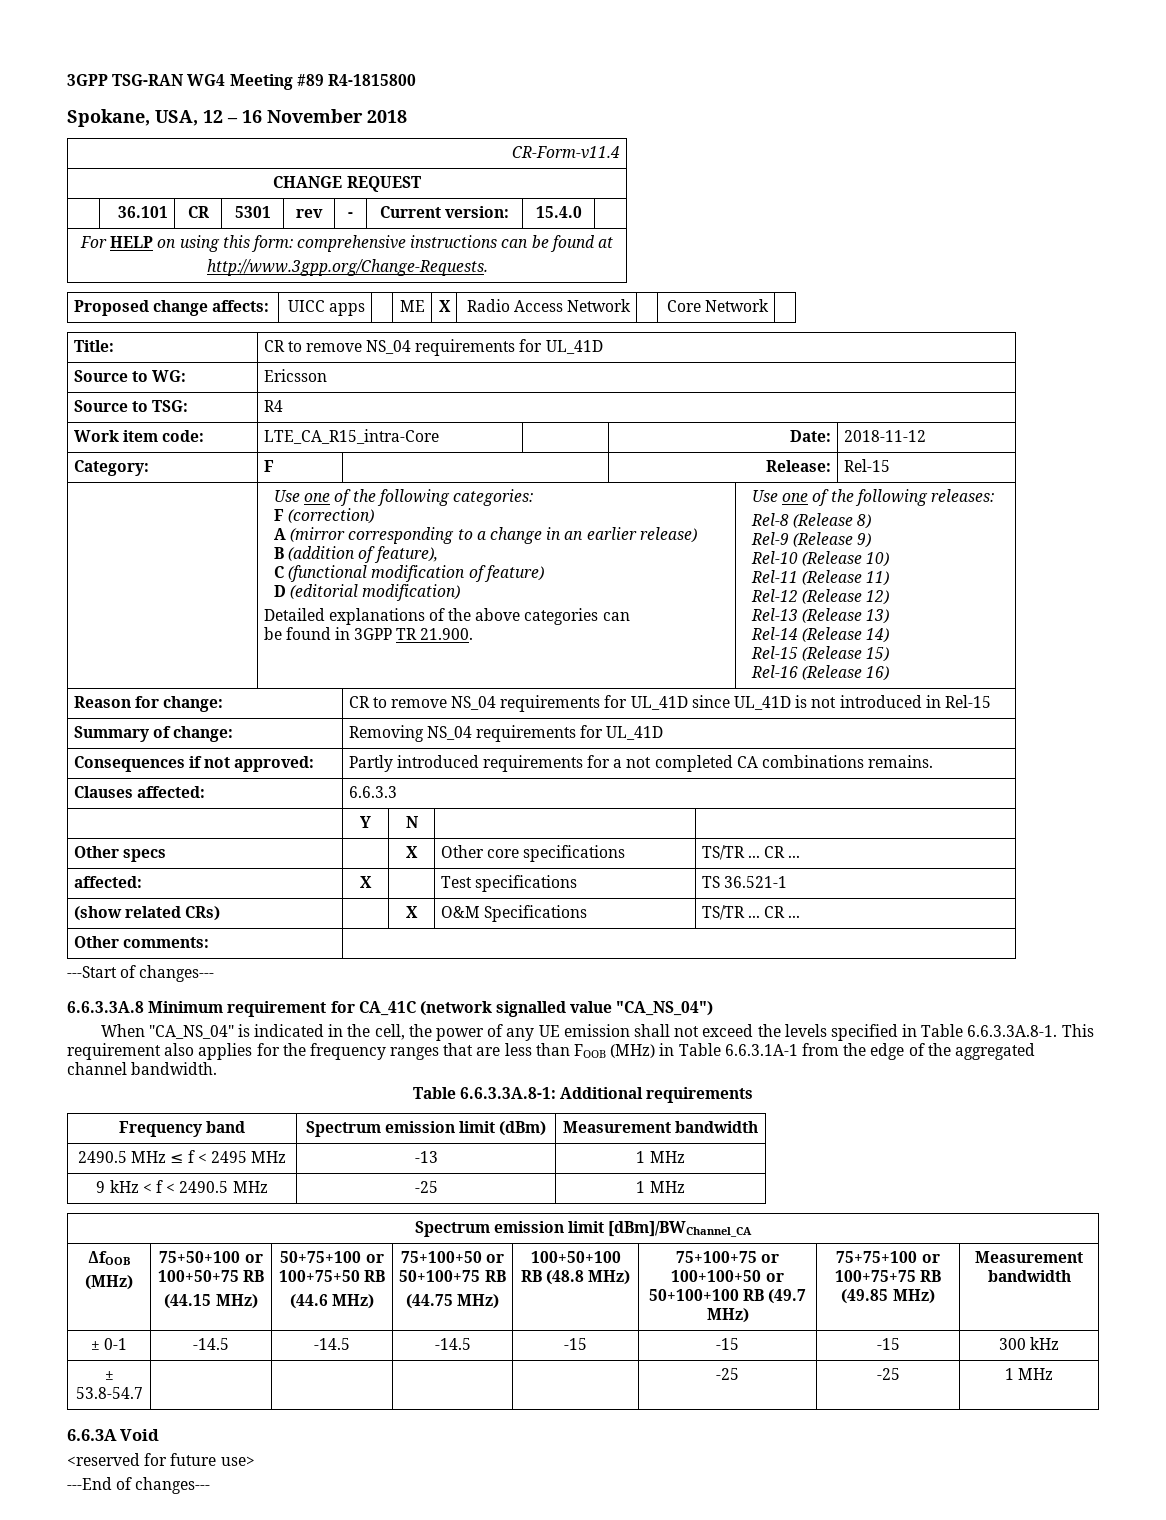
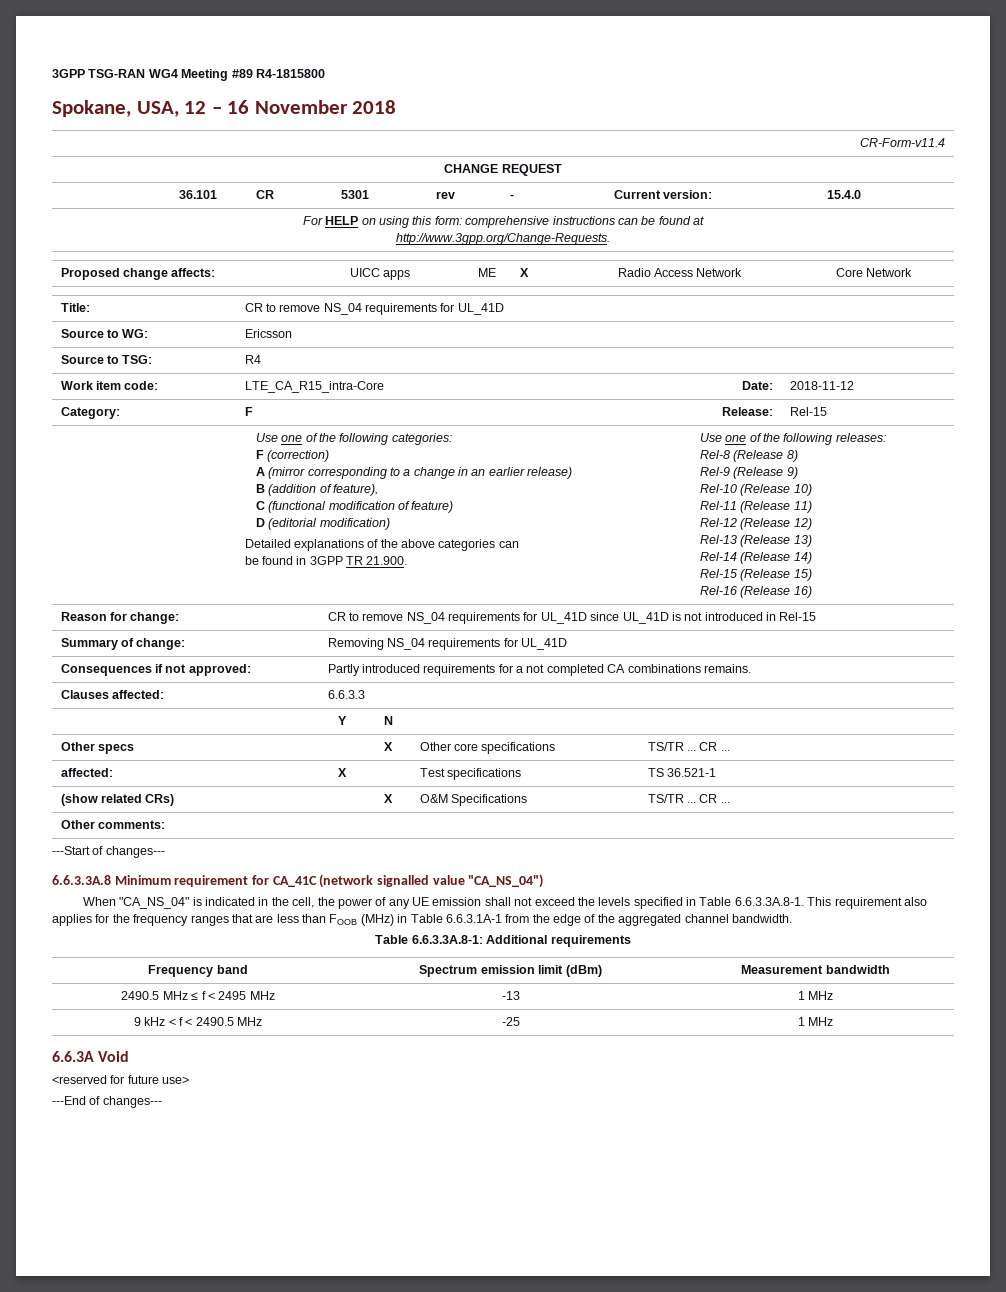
[414,1221,753,1237] [88,1251,130,1265] [85,1275,133,1290] [159,1251,263,1263] [157,1270,265,1282] [164,1294,258,1309] [280,1251,384,1263] [278,1270,386,1282] [289,1294,375,1309] [400,1251,505,1263] [399,1270,506,1282] [405,1294,500,1309] [530,1251,621,1263] [520,1270,631,1285] [675,1251,780,1263] [671,1270,784,1282] [648,1289,807,1304] [706,1308,749,1323] [836,1251,940,1263] [834,1270,942,1282] [841,1289,935,1304] [975,1251,1083,1263] [987,1270,1071,1282] [90,1338,128,1350] [193,1338,229,1350] [314,1338,350,1350] [434,1338,471,1350] [564,1338,587,1350] [716,1338,739,1350] [876,1338,900,1350] [998,1337,1060,1350] [104,1371,114,1380] [75,1387,143,1399] [716,1368,739,1380] [876,1368,900,1380] [1004,1368,1054,1380] // Spectrum emission limit [dBm]/BWChannel_CA // ΔfOOB // (MHz) | 75+50+100 or 100+50+75 RB // (44.15 MHz) | 50+75+100 or 100+75+50 RB // (44.6 MHz) | 75+100+50 or 50+100+75 RB // (44.75 MHz) | 100+50+100 RB (48.8 MHz) | 75+100+75 or 100+100+50 or 50+100+100 RB (49.7 MHz) | 75+75+100 or 100+75+75 RB (49.85 MHz) | Measurement bandwidth // ± 0-1 | -14.5 | -14.5 | -14.5 | -15 | -15 | -15 | 300 kHz // ± 53.8-54.7 | | | | | -25 | -25 | 1 MHz -> (834, 1021) none

